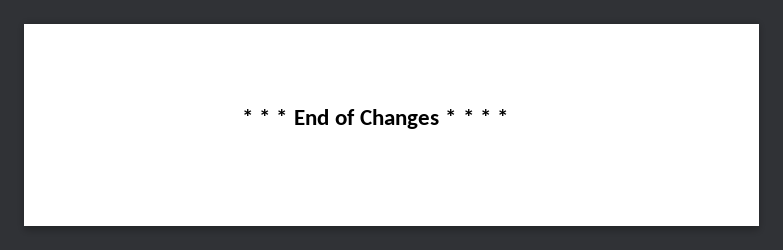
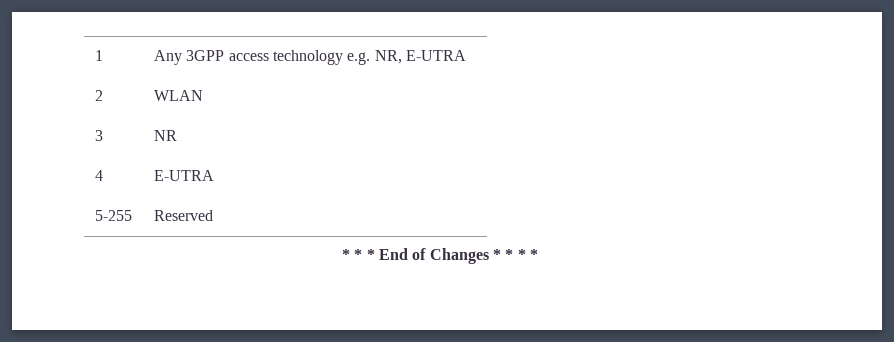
(242, 117) none -> [94,50,103,61] [153,50,466,65] [94,90,103,101] [153,90,203,101] [94,130,103,141] [153,130,177,141] [94,170,103,181] [153,170,214,181] [94,210,132,221] [153,210,213,221] 1 | Any 3GPP access technology e.g. NR, E-UTRA // 2 | WLAN // 3 | NR // 4 | E-UTRA // 5-255 | Reserved //

